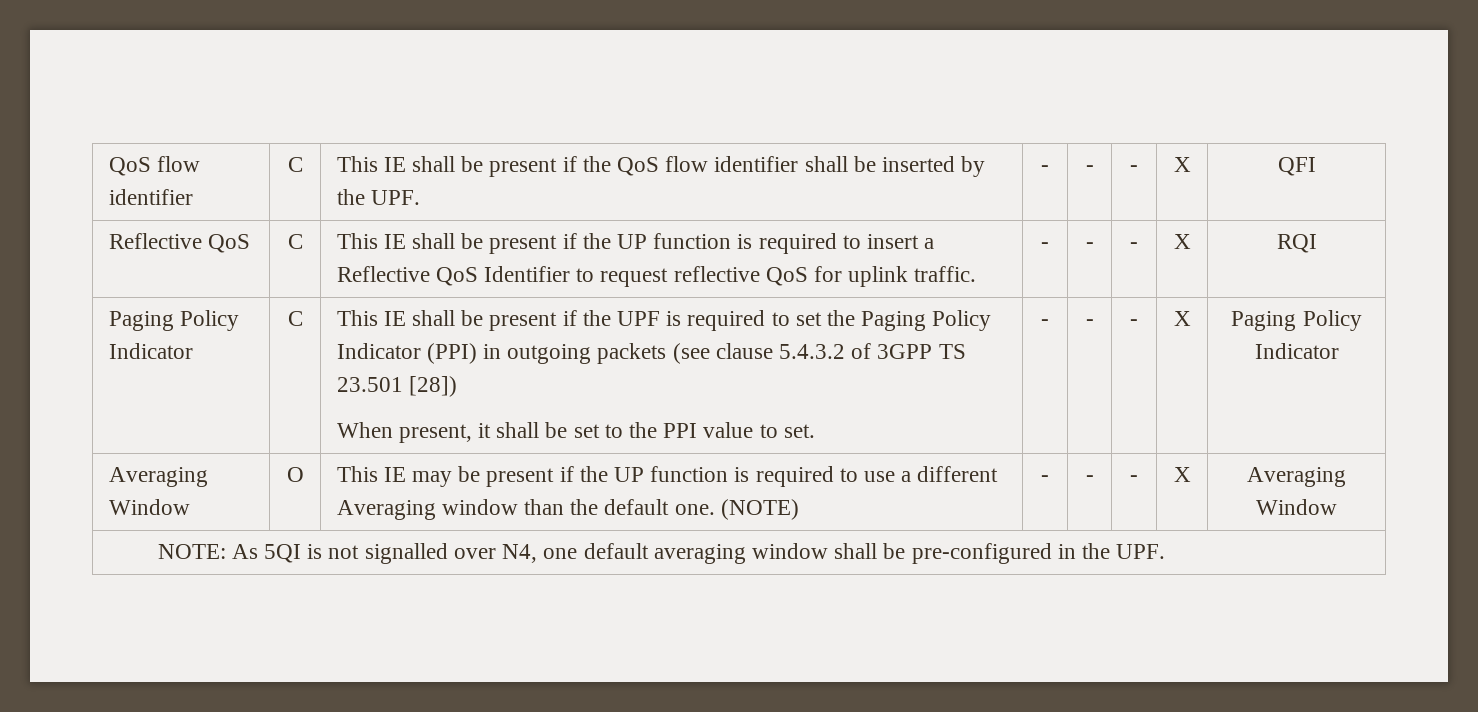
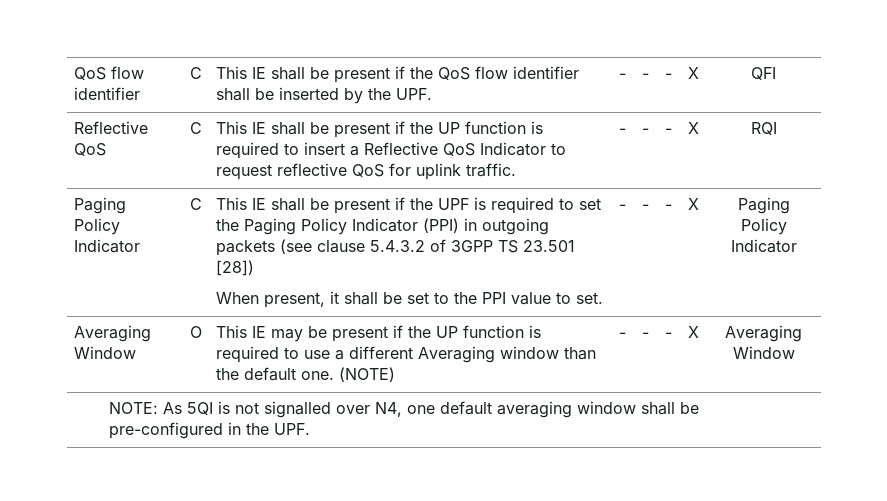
[483,266,570,282] Identifier -> [480,142,547,156] Indicator

